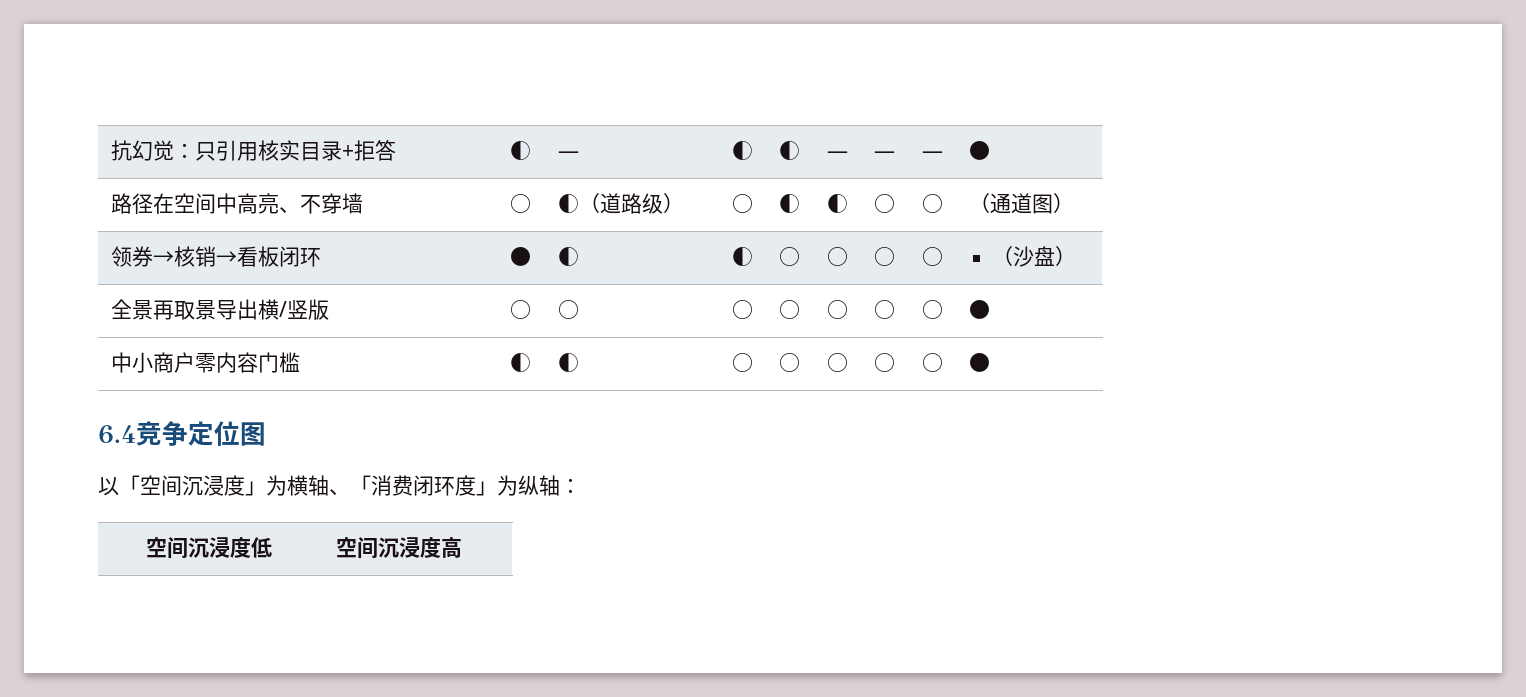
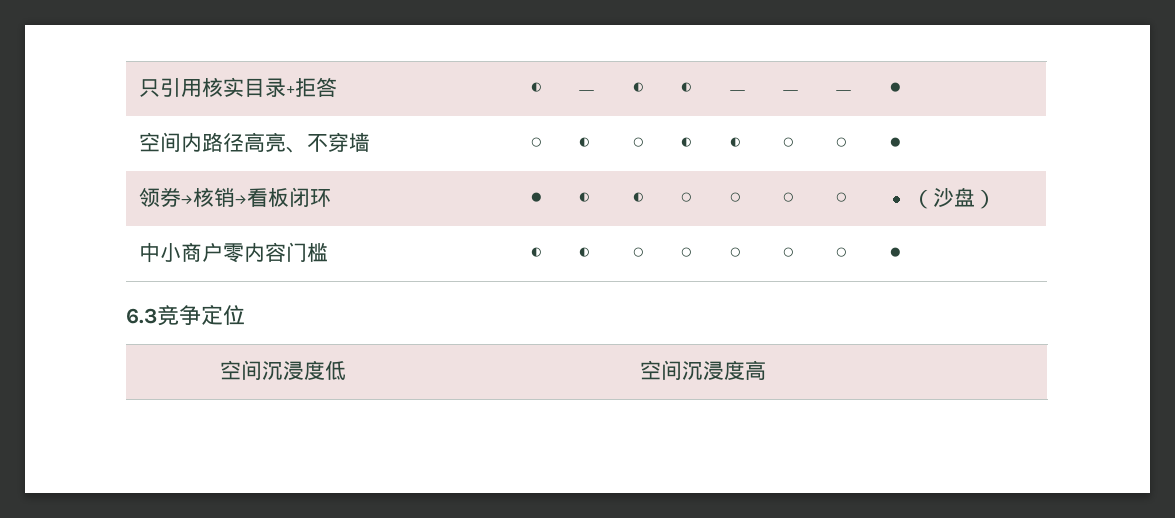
[110,140,195,161] 抗幻觉： -> (139, 88) none
[110,193,237,214] 路径在空间中 -> [139,132,245,152] 空间内路径
[578,193,684,214] （道路级） -> (592, 143) none
[968,193,1074,214] （通道图） -> [889,137,903,150] ●
[110,299,329,320] [509,300,531,319] [557,300,579,319] [731,300,753,319] [778,300,800,319] [826,300,848,319] [873,300,895,319] [921,300,943,319] [968,300,990,319] // 全景再取景导出横/竖版 | ○ | ○ | ○ | ○ | ○ | ○ | ○ | ● -> (997, 199) none
[98,425,136,444] 6.4 -> [126,308,157,324] 6.3
[240,422,266,446] [98,475,581,496] 图 // 以「空间沉浸度」为横轴、「消费闭环度」为纵轴： -> (245, 315) none

